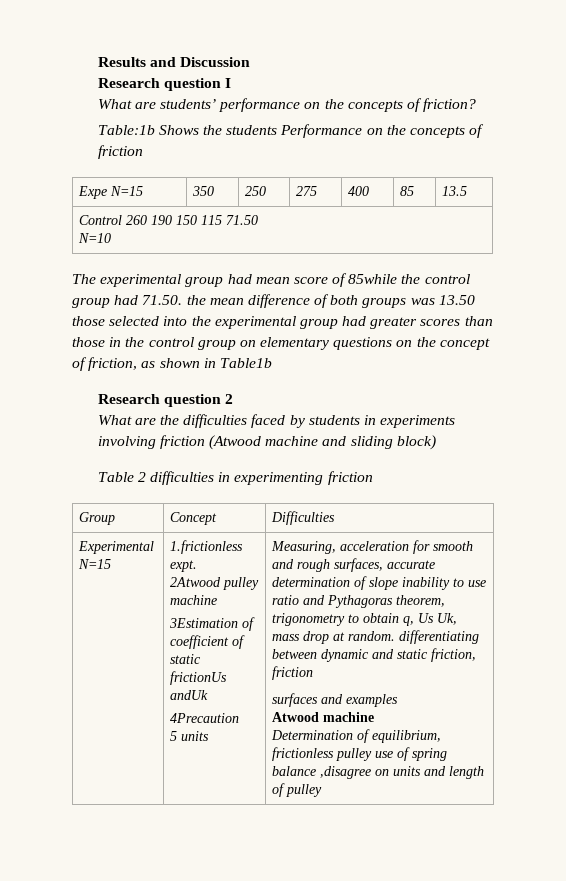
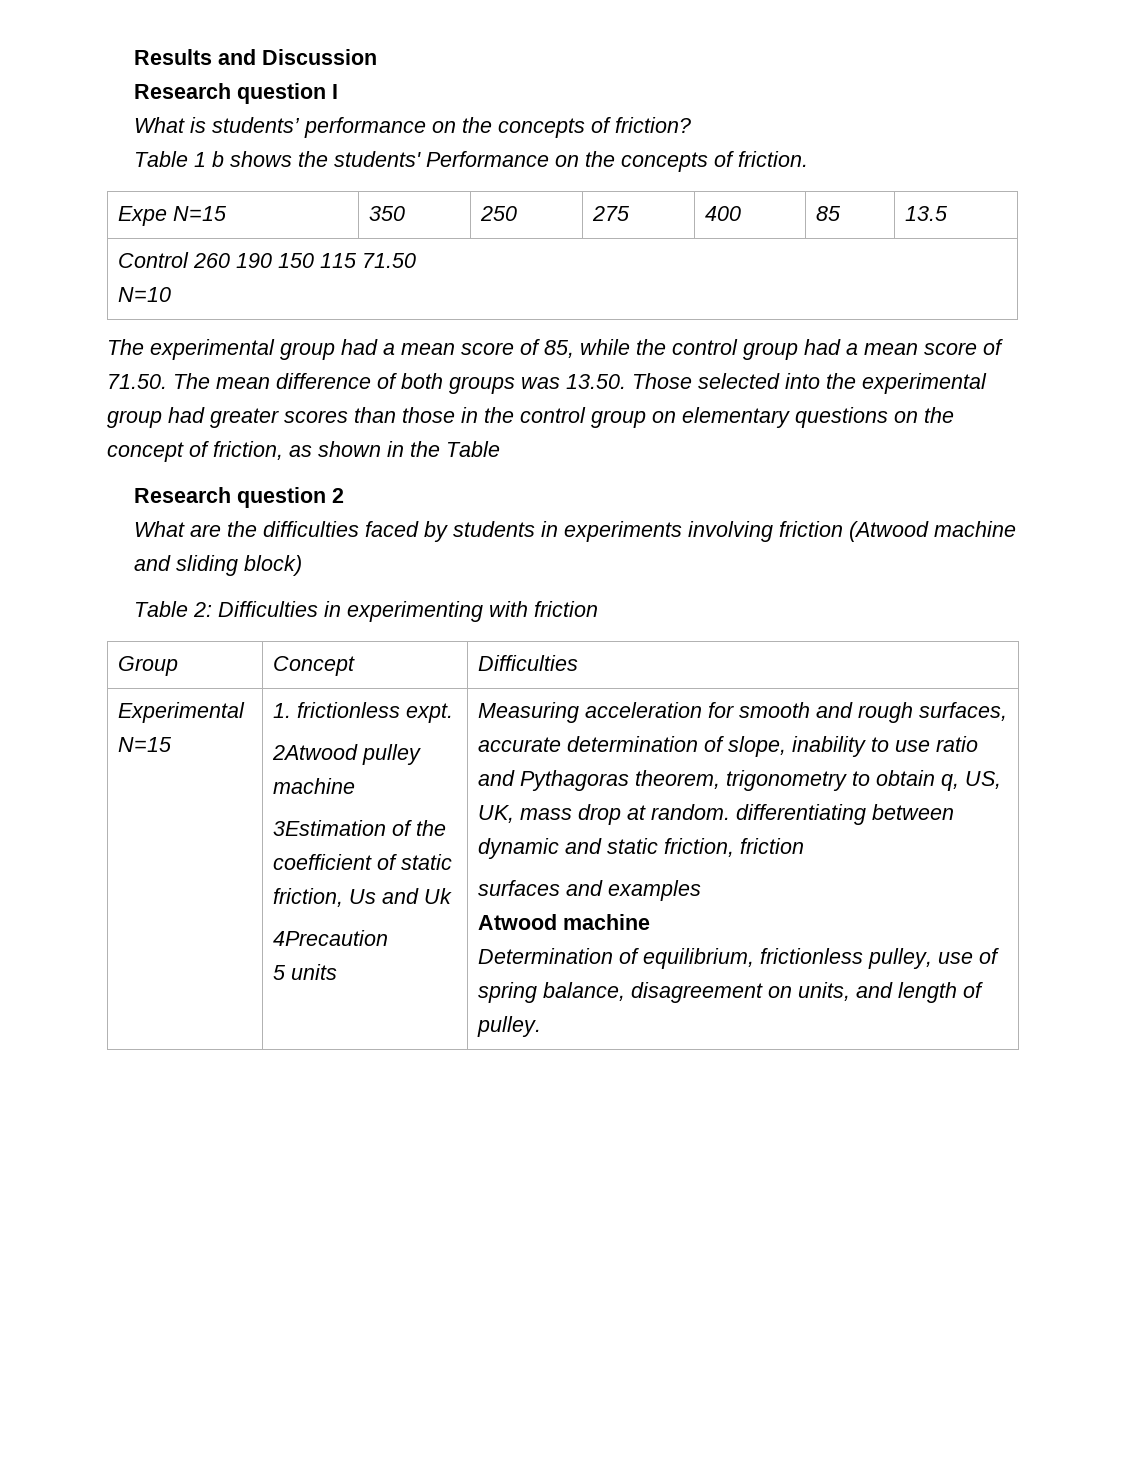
[134,102,156,109] are -> [189,117,206,133] is
[97,125,278,135] Table:1b Shows the students -> [133,151,421,167] Table 1 b shows the students'
[97,145,143,159] friction -> [737,151,808,167] friction.
[255,273,398,287] mean score of 85while -> [383,339,630,358] a mean score of 85, while
[142,295,206,305] 71.50. the -> [846,339,1003,355] [107,373,210,389] a mean score of 71.50. The
[438,295,475,305] [72,316,105,326] 13.50 those -> [566,373,692,389] 13.50. Those
[219,358,272,368] Table1b -> [410,441,500,457] the Table
[137,471,214,485] 2 difficulties -> [192,601,318,617] 2: Difficulties
(324, 478) none -> [488,601,528,617] with
[170,540,244,554] 1.frictionless -> [272,702,400,718] 1. frictionless
(256, 624) none -> [415,820,446,836] the
[170,671,228,685] [170,690,209,700] frictionUs andUk -> [272,888,452,907] friction, Us and Uk
[271,541,337,554] Measuring, -> [477,702,579,723] Measuring
[369,577,399,590] slope -> [727,736,786,757] slope,
[418,613,458,625] Us Uk, -> [964,771,1001,789] [477,805,514,823] US, UK,
[336,748,373,761] pulley -> [867,948,932,969] pulley,
[272,766,422,779] balance ,disagree on units -> [542,982,850,1003] balance, disagreement on units,
[286,784,323,797] pulley -> [476,1016,541,1037] pulley.

